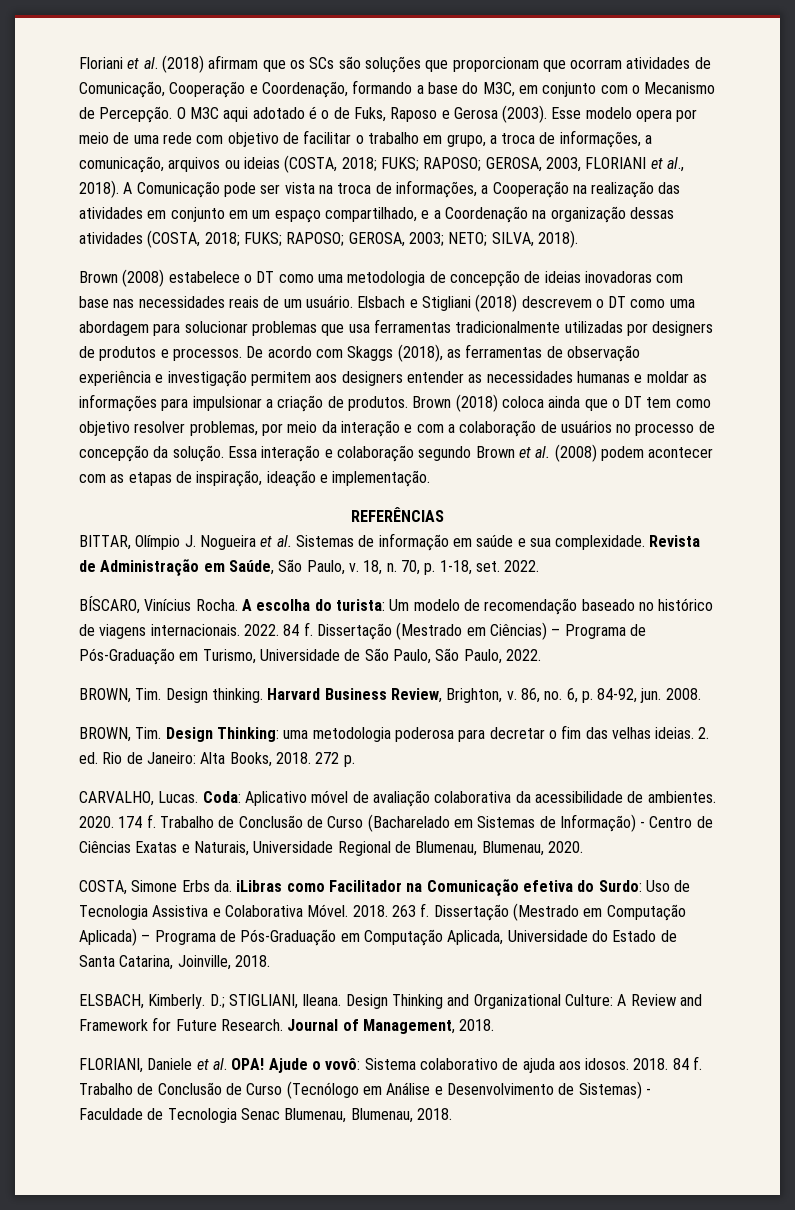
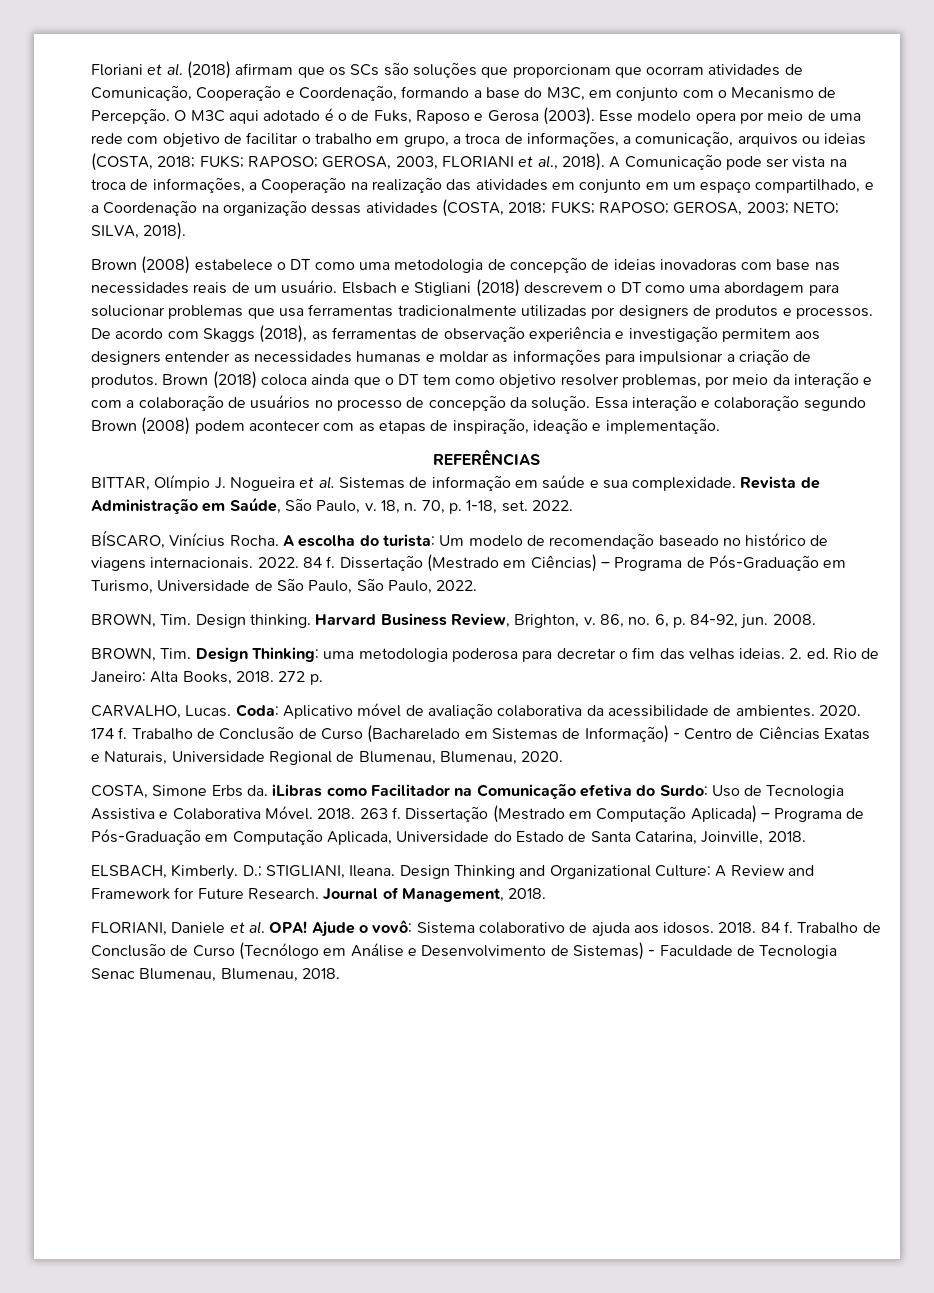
[518,446,551,458] et al. -> (137, 425) none

